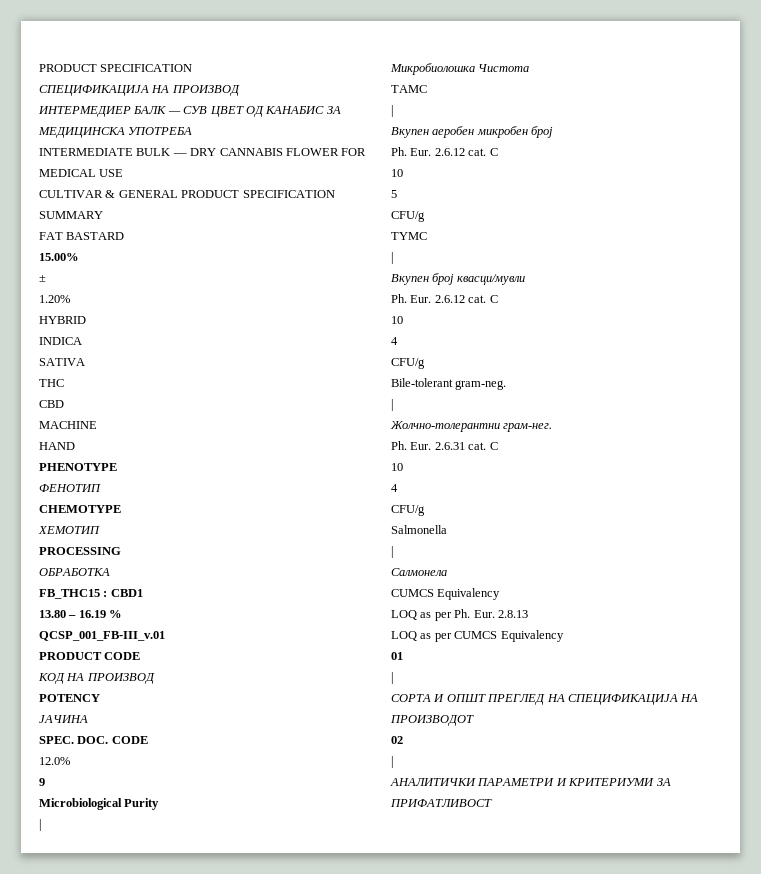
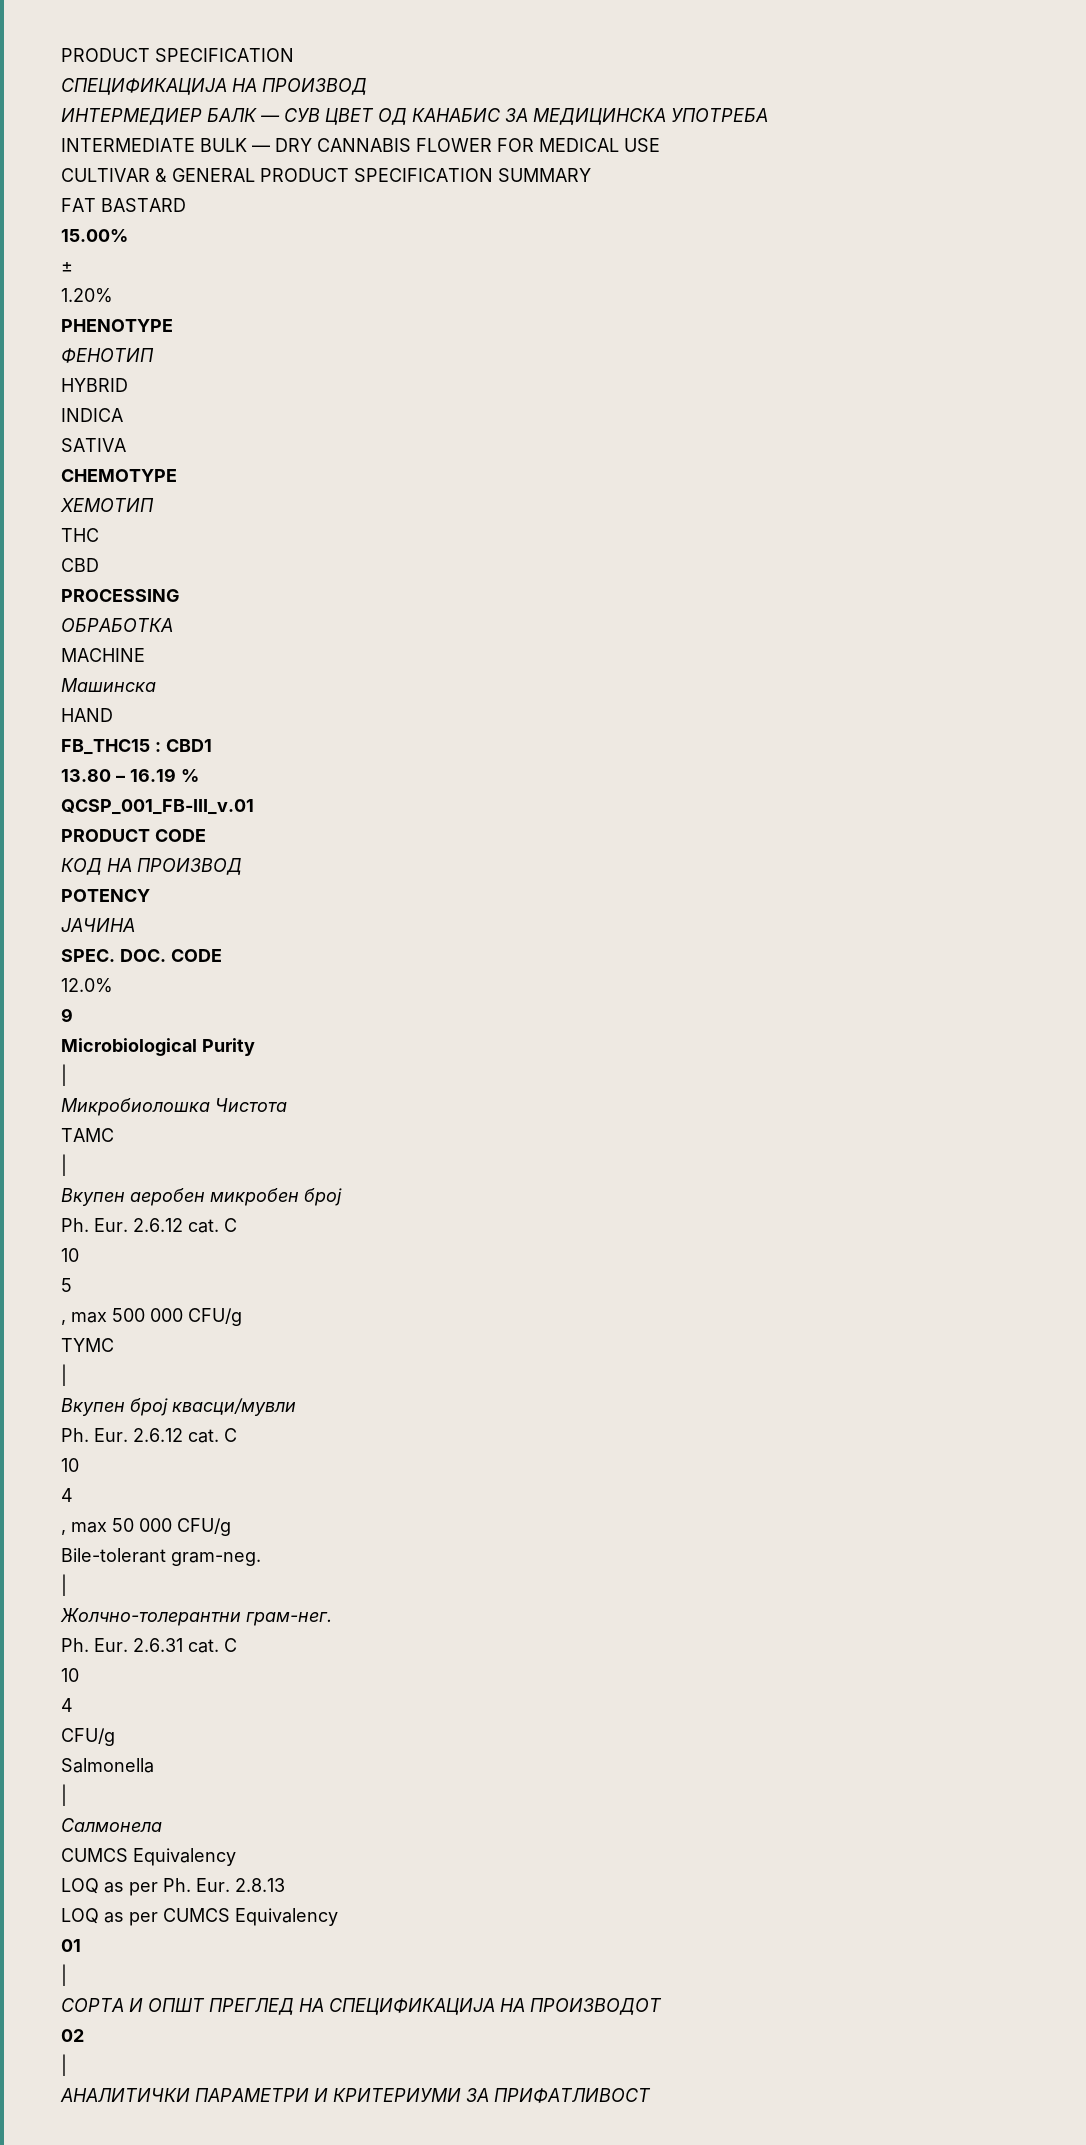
(70, 299) none -> [61,319,173,332] [61,348,154,363] // PHENOTYPE // ФЕНОТИП
(85, 362) none -> [61,469,177,482] [60,498,154,512] // CHEMOTYPE // ХЕМОТИП
[39,421,97,429] [39,442,75,450] [39,463,117,471] [39,484,101,492] [39,505,121,513] [38,526,100,534] // MACHINE // HAND // PHENOTYPE // ФЕНОТИП // CHEMOTYPE // ХЕМОТИП -> (99, 565) none
(110, 572) none -> [61,648,145,662] [61,678,156,692] [61,708,113,722] // MACHINE // Машинска // HAND
(397, 194) none -> [61,1308,183,1325] , max 500 000
(398, 341) none -> [61,1518,172,1535] , max 50 000

